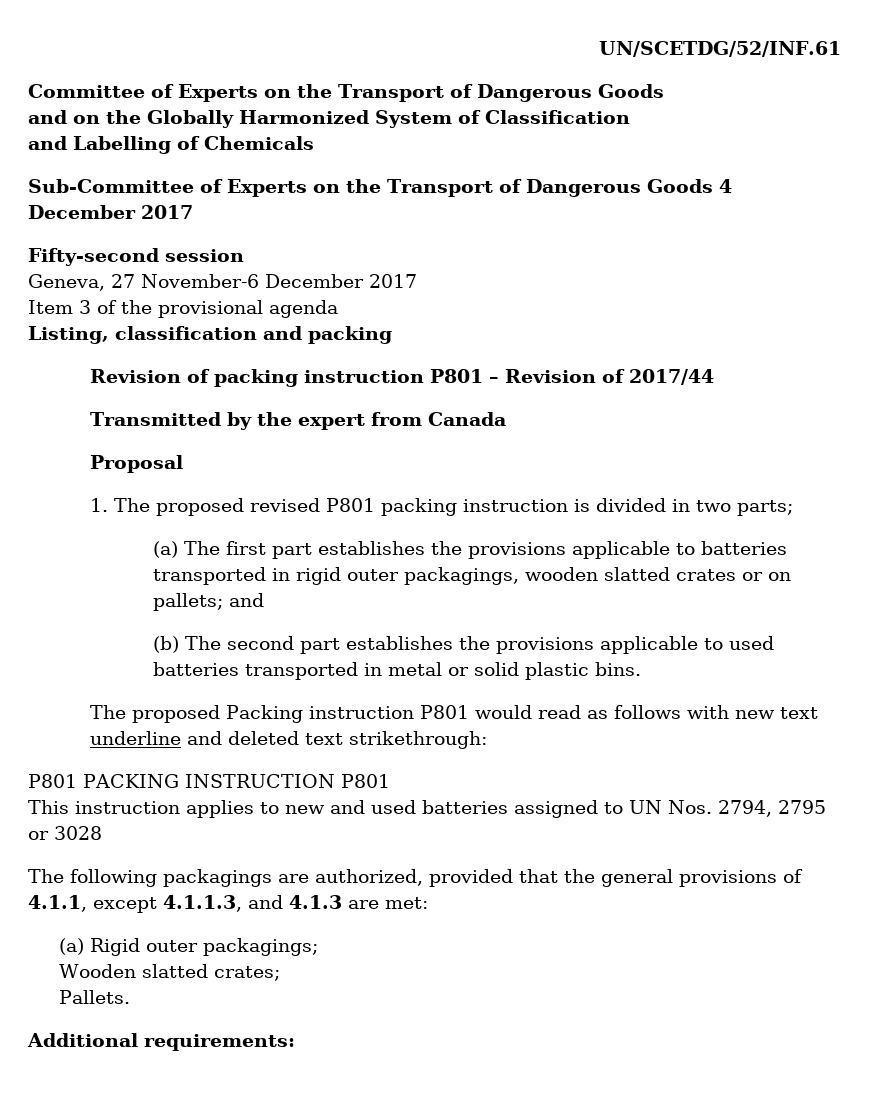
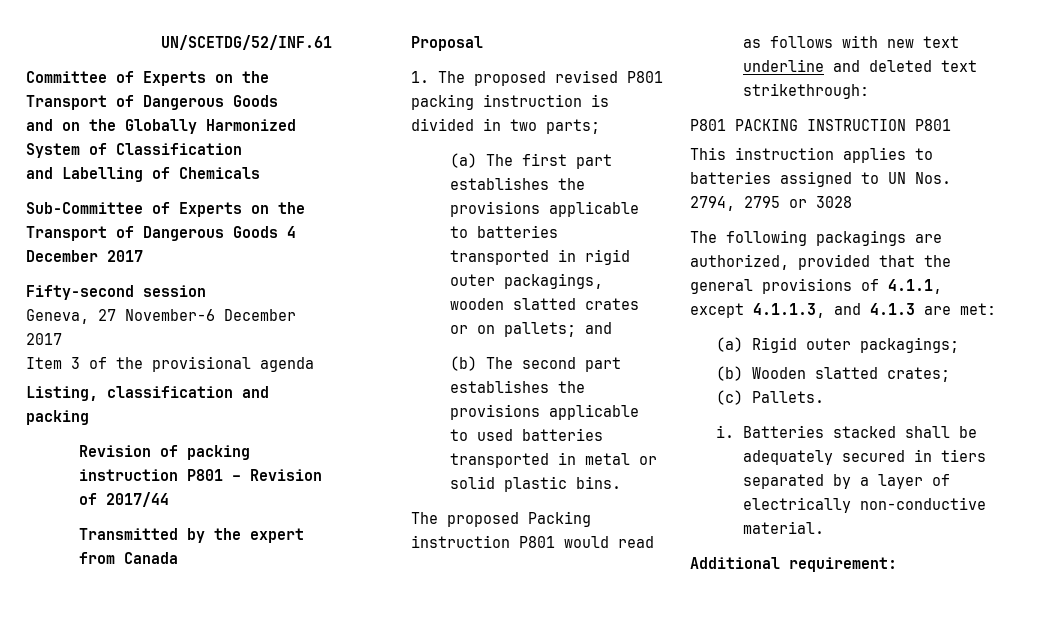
[285,800,416,814] new and used -> (933, 154) none
(319, 947) none -> [716,366,744,381] (b)
(281, 973) none -> [716,390,744,405] (c)
(131, 997) none -> [716,425,977,438] [742,449,986,465] [742,474,950,489] [742,497,986,513] [742,521,824,534] // i. Batteries stacked shall be adequately secured in tiers separated by a layer of electrically non-conductive material.
[144,1034,295,1051] requirements: -> [789,557,897,572] requirement:

